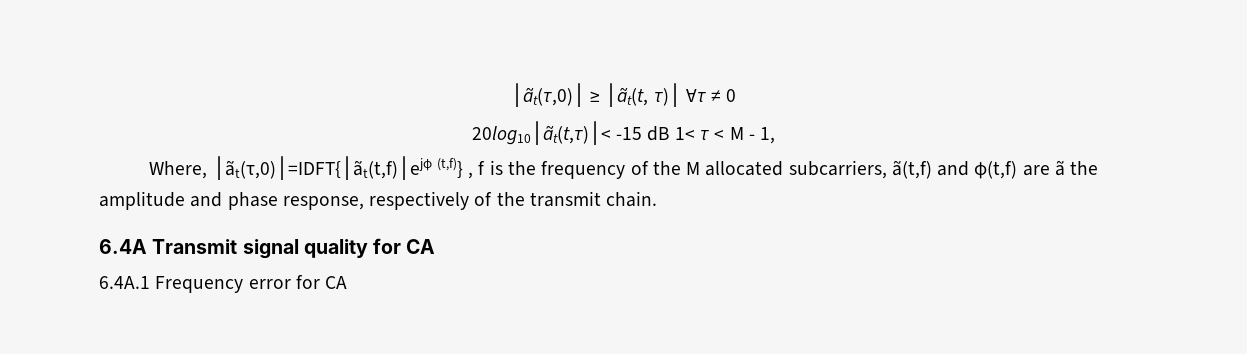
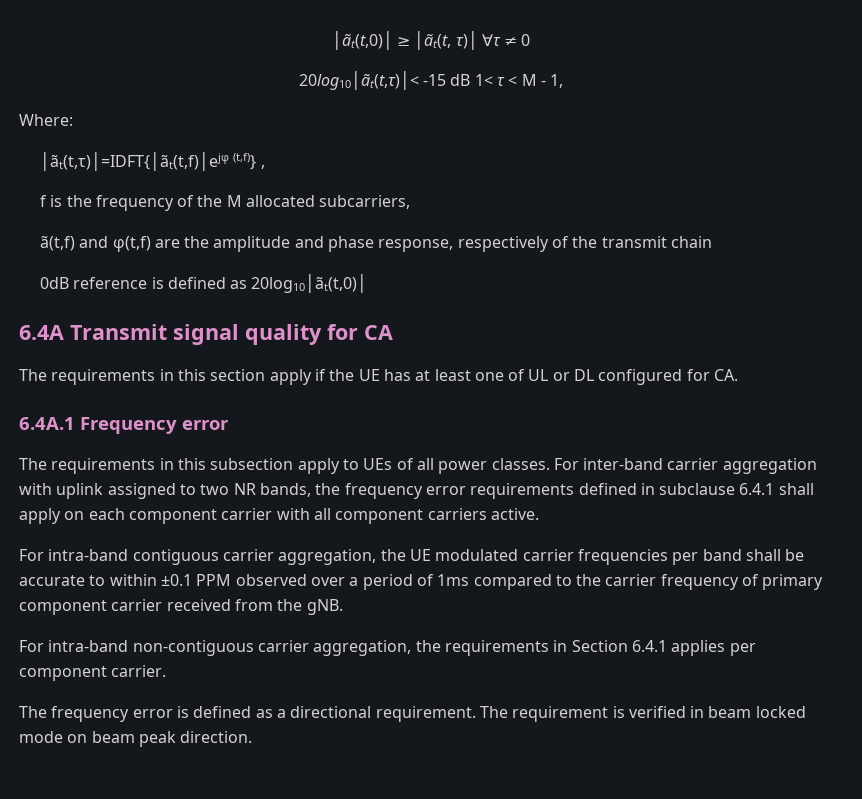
[510,83,585,107] │ãt(τ,0)│ -> [331,30,393,50] │ãt(t,0)│
[149,156,432,180] Where, │ãt(τ,0)│=IDFT{│ãt(t,f)│ejφ -> [19,114,73,126] [39,151,229,171] Where: // │ãt(t,τ)│=IDFT{│ãt(t,f)│ejφ
(474, 175) none -> (265, 167) //
(887, 169) none -> (411, 202) //
[1054,160,1065,176] ã -> (180, 243) none
[606,191,658,207] chain. -> [671,236,713,248] [39,273,368,293] chain // 0dB reference is defined as 20log10│ãt(t,0)│
[99,275,348,293] 6.4A.1 Frequency error for CA -> [19,369,739,385] [19,417,229,434] [19,458,817,474] [19,483,814,499] [19,508,539,524] [19,549,805,565] [19,574,824,590] [19,599,343,615] [19,640,756,656] [19,665,167,681] [19,706,806,722] [19,731,253,747] The requirements in this section apply if the UE has at least one of UL or DL configured for CA. // 6.4A.1 Frequency error // The requirements in this subsection apply to UEs of all power classes. For inter-band carrier aggregation with uplink assigned to two NR bands, the frequency error requirements defined in subclause 6.4.1 shall apply on each component carrier with all component carriers active. // For intra-band contiguous carrier aggregation, the UE modulated carrier frequencies per band shall be accurate to within ±0.1 PPM observed over a period of 1ms compared to the carrier frequency of primary component carrier received from the gNB. // For intra-band non-contiguous carrier aggregation, the requirements in Section 6.4.1 applies per component carrier. // The frequency error is defined as a directional requirement. The requirement is verified in beam locked mode on beam peak direction.

